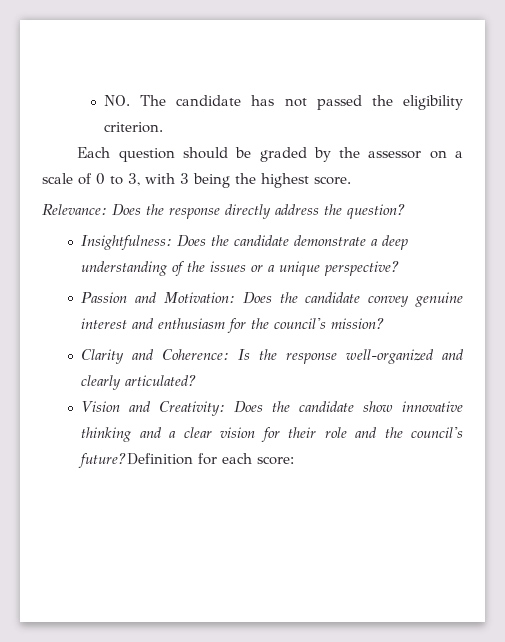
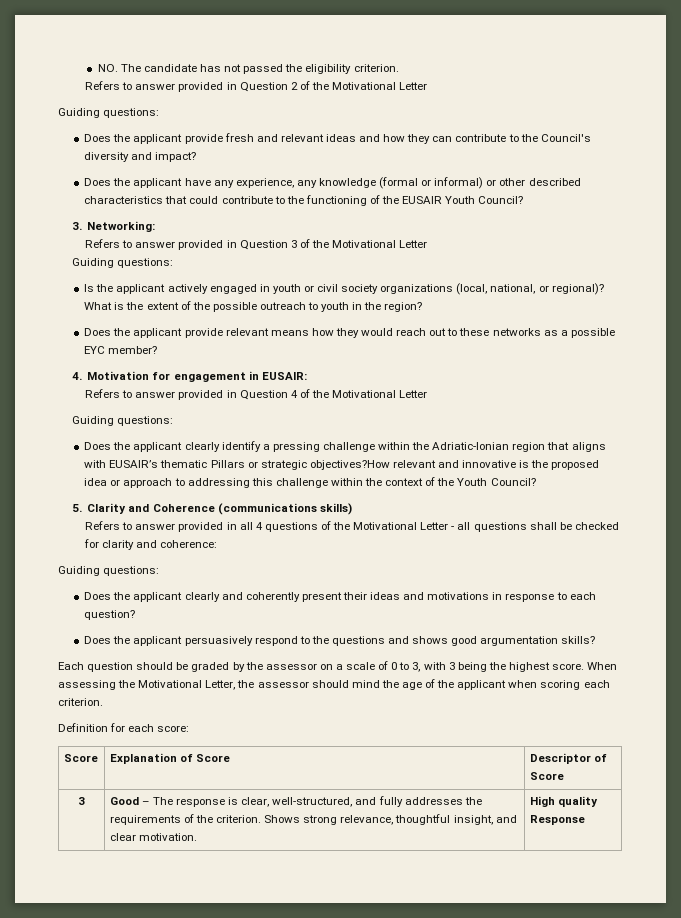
(164, 127) none -> [85,81,428,92] [58,108,160,118] [84,133,591,144] [84,152,197,162] [84,177,581,189] [84,195,524,206] [71,221,156,232] [85,239,428,250] [71,258,173,268] [84,283,604,295] [84,301,423,312] [84,328,615,338] [84,346,158,354] [71,371,307,382] [85,389,428,400] [71,416,173,426] [84,441,606,452] [84,460,600,470] [84,477,536,488] [71,503,352,515] [85,521,619,532] [84,539,218,550] [58,566,160,576] [84,592,596,602] [84,610,136,620] [84,636,596,646] // Refers to answer provided in Question 2 of the Motivational Letter // Guiding questions: // Does the applicant provide fresh and relevant ideas and how they can contribute to the Council's diversity and impact? // Does the applicant have any experience, any knowledge (formal or informal) or other described characteristics that could contribute to the functioning of the EUSAIR Youth Council? // 3. Networking: // Refers to answer provided in Question 3 of the Motivational Letter // Guiding questions: // Is the applicant actively engaged in youth or civil society organizations (local, national, or regional)? What is the extent of the possible outreach to youth in the region? // Does the applicant provide relevant means how they would reach out to these networks as a possible EYC member? // 4. Motivation for engagement in EUSAIR: // Refers to answer provided in Question 4 of the Motivational Letter // Guiding questions: // Does the applicant clearly identify a pressing challenge within the Adriatic-Ionian region that aligns with EUSAIR’s thematic Pillars or strategic objectives?How relevant and innovative is the proposed idea or approach to addressing this challenge within the context of the Youth Council? // 5. Clarity and Coherence (communications skills) // Refers to answer provided in all 4 questions of the Motivational Letter - all questions shall be checked for clarity and coherence: // Guiding questions: // Does the applicant clearly and coherently present their ideas and motivations in response to each question? // Does the applicant persuasively respond to the questions and shows good argumentation skills?
[42,204,406,219] [81,235,409,250] [81,261,401,276] [81,292,464,307] [81,318,386,333] [81,349,464,364] [81,375,198,390] [81,401,463,416] [81,427,464,442] [78,453,295,468] // Relevance: Does the response directly address the question? // Insightfulness: Does the candidate demonstrate a deep understanding of the issues or a unique perspective? // Passion and Motivation: Does the candidate convey genuine interest and enthusiasm for the council's mission? // Clarity and Coherence: Is the response well-organized and clearly articulated? // Vision and Creativity: Does the candidate show innovative thinking and a clear vision for their role and the council's future?Definition for each score: -> [587,662,618,670] [58,679,610,690] [58,698,103,706] [58,723,190,732] [63,754,98,762] [109,753,230,764] [529,753,607,764] [529,772,564,780] [78,797,85,805] [109,796,482,807] [109,814,517,825] [109,833,197,841] [529,796,598,807] [529,815,585,825] When assessing the Motivational Letter, the assessor should mind the age of the applicant when scoring each criterion. // Definition for each score: // Score | Explanation of Score | Descriptor of Score // 3 | Good – The response is clear, well-structured, and fully addresses the requirements of the criterion. Shows strong relevance, thoughtful insight, and clear motivation. | High quality Response

